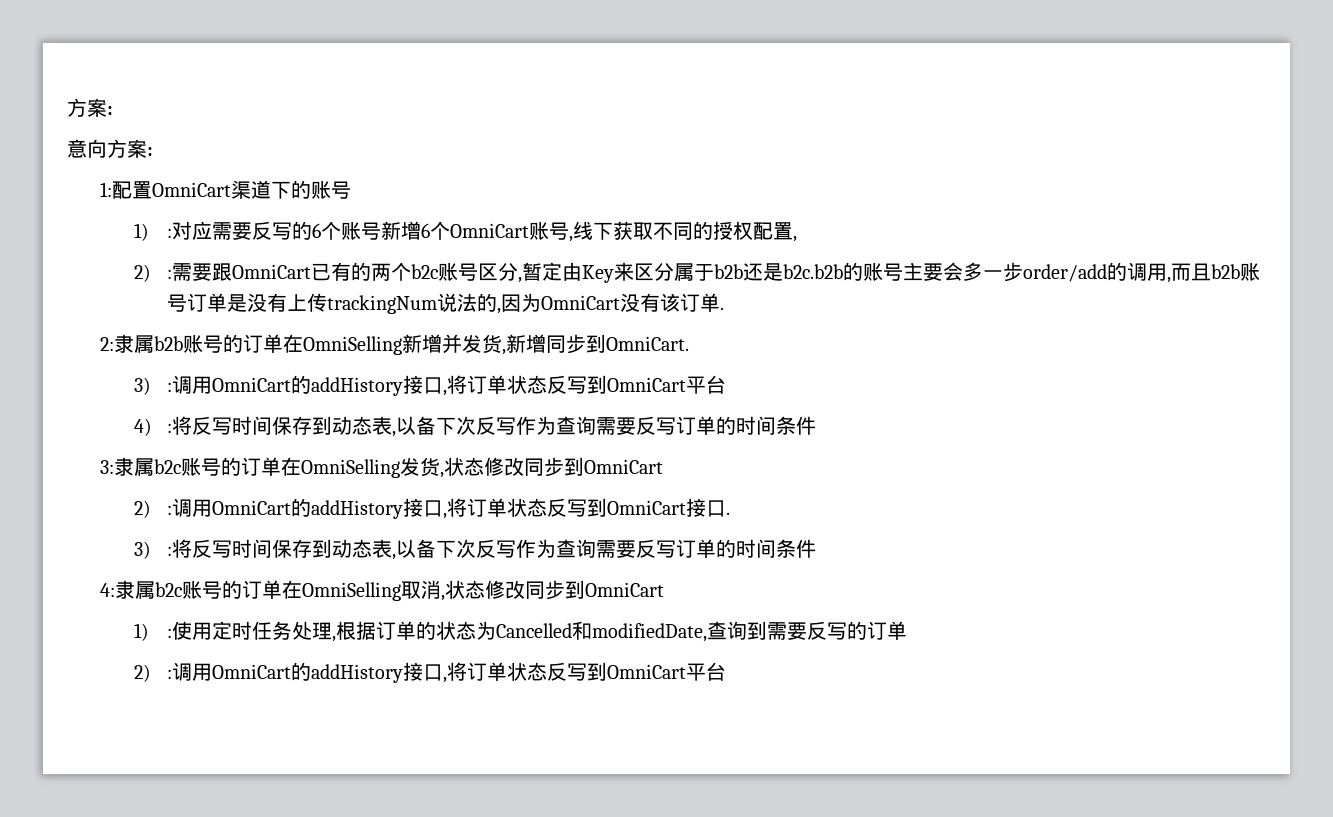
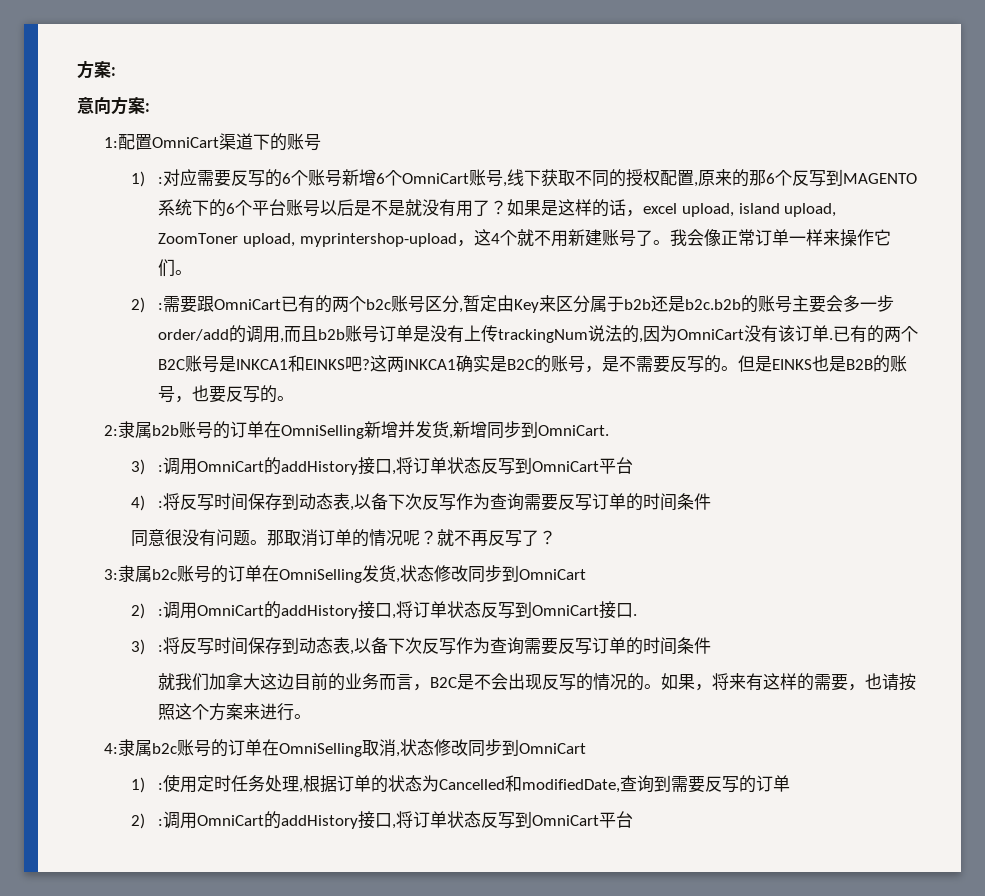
(798, 239) none -> [698,169,918,187] [158,199,837,217] [158,229,891,247] [158,259,193,277] 原来的那6个反写到MAGENTO系统下的6个平台账号以后是不是就没有用了？如果是这样的话，excel upload, island upload, ZoomToner upload, myprintershop-upload，这4个就不用新建账号了。我会像正常订单一样来操作它们。
(725, 308) none -> [833,325,919,343] [158,355,908,373] [158,385,295,403] 已有的两个B2C账号是INKCA1和EINKS吧?这两INKCA1确实是B2C的账号，是不需要反写的。但是EINKS也是B2B的账号，也要反写的。
(817, 425) none -> [131,529,557,547] // 同意很没有问题。那取消订单的情况呢？就不再反写了？
(817, 548) none -> [158,673,917,691] [158,703,312,721] // 就我们加拿大这边目前的业务而言，B2C是不会出现反写的情况的。如果，将来有这样的需要，也请按照这个方案来进行。

